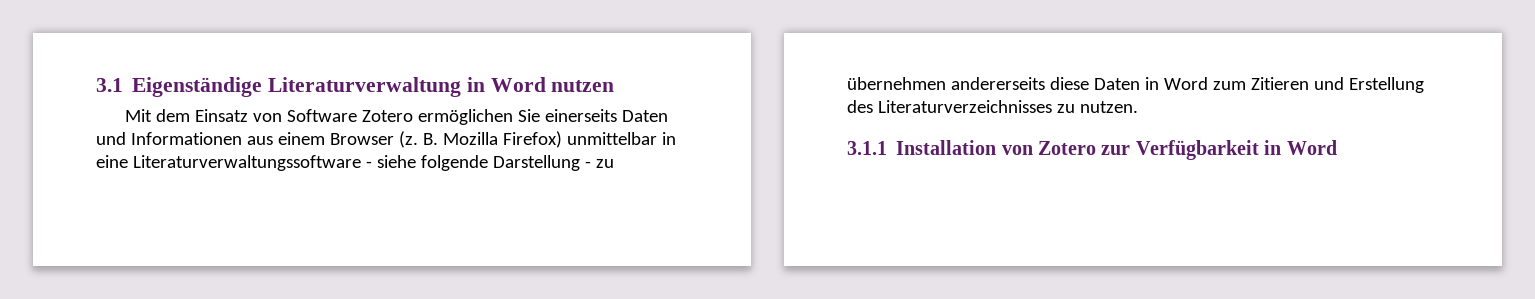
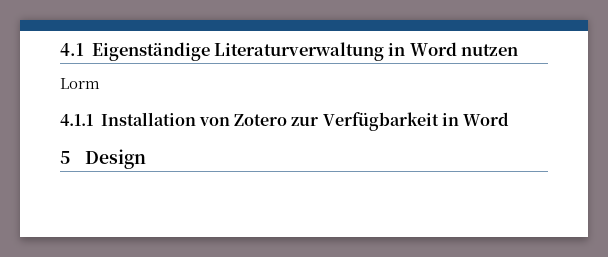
[96,78,123,92] 3.1 -> [60,43,84,56] 4.1
[125,109,669,125] [96,131,676,148] [96,155,614,171] [847,77,1424,93] [847,100,1138,113] [847,141,887,155] Mit dem Einsatz von Software Zotero ermöglichen Sie einerseits Daten und Informationen aus einem Browser (z. B. Mozilla Firefox) unmittelbar in eine Literaturverwaltungssoftware - siehe folgende Darstellung - zu übernehmen andererseits diese Daten in Word zum Zitieren und Erstellung des Literaturverzeichnisses zu nutzen. // 3.1.1 -> [60,78,100,89] [60,114,93,126] Lorm // 4.1.1
(1337, 147) none -> [60,149,147,169] // 5 Design

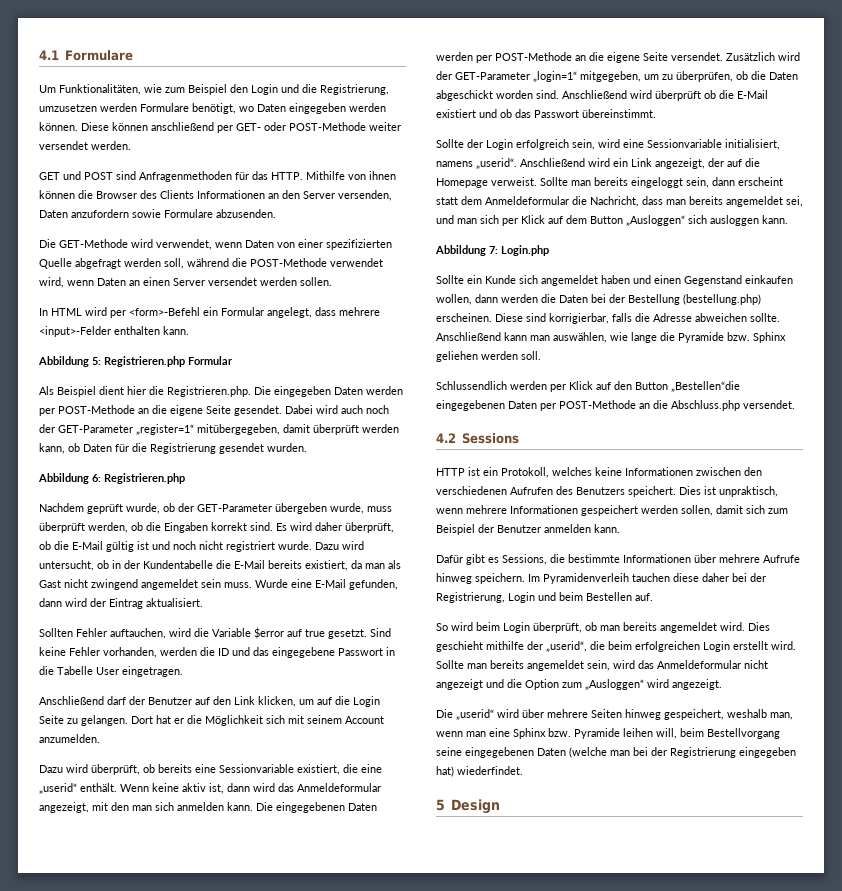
[91,42,519,61] [60,78,100,89] [60,112,510,131] Eigenständige Literaturverwaltung in Word nutzen // Lorm // 4.1.1 Installation von Zotero zur Verfügbarkeit in Word -> [64,50,133,61] [39,84,389,95] [39,103,386,114] [39,122,401,133] [39,141,131,150] [39,171,396,182] [39,190,392,201] [39,209,276,218] [39,239,392,250] [39,258,383,269] [39,277,332,288] [39,307,380,318] [39,326,189,337] [38,356,233,367] [39,386,403,397] [39,405,389,416] [39,424,399,435] [39,443,307,454] [38,473,185,484] [39,503,392,514] [39,522,394,533] [39,541,364,552] [39,560,401,571] [39,579,398,590] [39,598,203,609] [39,627,391,639] [39,647,395,658] [39,666,183,677] [39,696,380,707] [39,715,384,726] [39,734,100,743] [39,764,382,775] [39,783,381,794] [39,802,377,813] [436,52,800,63] [436,71,798,82] [436,90,768,101] [436,109,656,118] [436,139,780,150] [436,158,760,169] [436,177,783,188] [436,196,803,207] [436,215,788,226] [435,245,549,256] [436,275,793,286] [436,294,761,305] [436,313,780,324] [436,332,786,343] [436,351,541,362] [436,381,740,392] [436,400,795,411] [436,433,519,444] [436,467,762,478] [436,486,778,497] [436,505,788,516] [436,524,620,535] [436,554,800,565] [436,573,766,584] [436,592,653,603] [436,622,770,633] [436,641,796,652] [436,660,768,671] [436,679,722,690] [436,709,793,720] [436,728,780,739] [436,747,796,758] [436,766,523,777] Formulare // Um Funktionalitäten, wie zum Beispiel den Login und die Registrierung, umzusetzen werden Formulare benötigt, wo Daten eingegeben werden können. Diese können anschließend per GET- oder POST-Methode weiter versendet werden. // GET und POST sind Anfragenmethoden für das HTTP. Mithilfe von ihnen können die Browser des Clients Informationen an den Server versenden, Daten anzufordern sowie Formulare abzusenden. // Die GET-Methode wird verwendet, wenn Daten von einer spezifizierten Quelle abgefragt werden soll, während die POST-Methode verwendet wird, wenn Daten an einen Server versendet werden sollen. // In HTML wird per <form>-Befehl ein Formular angelegt, dass mehrere <input>-Felder enthalten kann. // Abbildung 5: Registrieren.php Formular // Als Beispiel dient hier die Registrieren.php. Die eingegeben Daten werden per POST-Methode an die eigene Seite gesendet. Dabei wird auch noch der GET-Parameter „register=1“ mitübergegeben, damit überprüft werden kann, ob Daten für die Registrierung gesendet wurden. // Abbildung 6: Registrieren.php // Nachdem geprüft wurde, ob der GET-Parameter übergeben wurde, muss überprüft werden, ob die Eingaben korrekt sind. Es wird daher überprüft, ob die E-Mail gültig ist und noch nicht registriert wurde. Dazu wird untersucht, ob in der Kundentabelle die E-Mail bereits existiert, da man als Gast nicht zwingend angemeldet sein muss. Wurde eine E-Mail gefunden, dann wird der Eintrag aktualisiert. // Sollten Fehler auftauchen, wird die Variable $error auf true gesetzt. Sind keine Fehler vorhanden, werden die ID und das eingegebene Passwort in die Tabelle User eingetragen. // Anschließend darf der Benutzer auf den Link klicken, um auf die Login Seite zu gelangen. Dort hat er die Möglichkeit sich mit seinem Account anzumelden. // Dazu wird überprüft, ob bereits eine Sessionvariable existiert, die eine „userid“ enthält. Wenn keine aktiv ist, dann wird das Anmeldeformular angezeigt, mit den man sich anmelden kann. Die eingegebenen Daten werden per POST-Methode an die eigene Seite versendet. Zusätzlich wird der GET-Parameter „login=1“ mitgegeben, um zu überprüfen, ob die Daten abgeschickt worden sind. Anschließend wird überprüft ob die E-Mail existiert und ob das Passwort übereinstimmt. // Sollte der Login erfolgreich sein, wird eine Sessionvariable initialisiert, namens „userid“. Anschließend wird ein Link angezeigt, der auf die Homepage verweist. Sollte man bereits eingeloggt sein, dann erscheint statt dem Anmeldeformular die Nachricht, dass man bereits angemeldet sei, und man sich per Klick auf dem Button „Ausloggen“ sich ausloggen kann. // Abbildung 7: Login.php // Sollte ein Kunde sich angemeldet haben und einen Gegenstand einkaufen wollen, dann werden die Daten bei der Bestellung (bestellung.php) erscheinen. Diese sind korrigierbar, falls die Adresse abweichen sollte. Anschließend kann man auswählen, wie lange die Pyramide bzw. Sphinx geliehen werden soll. // Schlussendlich werden per Klick auf den Button „Bestellen“die eingegebenen Daten per POST-Methode an die Abschluss.php versendet. // 4.2 Sessions // HTTP ist ein Protokoll, welches keine Informationen zwischen den verschiedenen Aufrufen des Benutzers speichert. Dies ist unpraktisch, wenn mehrere Informationen gespeichert werden sollen, damit sich zum Beispiel der Benutzer anmelden kann. // Dafür gibt es Sessions, die bestimmte Informationen über mehrere Aufrufe hinweg speichern. Im Pyramidenverleih tauchen diese daher bei der Registrierung, Login und beim Bestellen auf. // So wird beim Login überprüft, ob man bereits angemeldet wird. Dies geschieht mithilfe der „userid“, die beim erfolgreichen Login erstellt wird. Sollte man bereits angemeldet sein, wird das Anmeldeformular nicht angezeigt und die Option zum „Ausloggen“ wird angezeigt. // Die „userid“ wird über mehrere Seiten hinweg gespeichert, weshalb man, wenn man eine Sphinx bzw. Pyramide leihen will, beim Bestellvorgang seine eingegebenen Daten (welche man bei der Registrierung eingegeben hat) wiederfindet.

